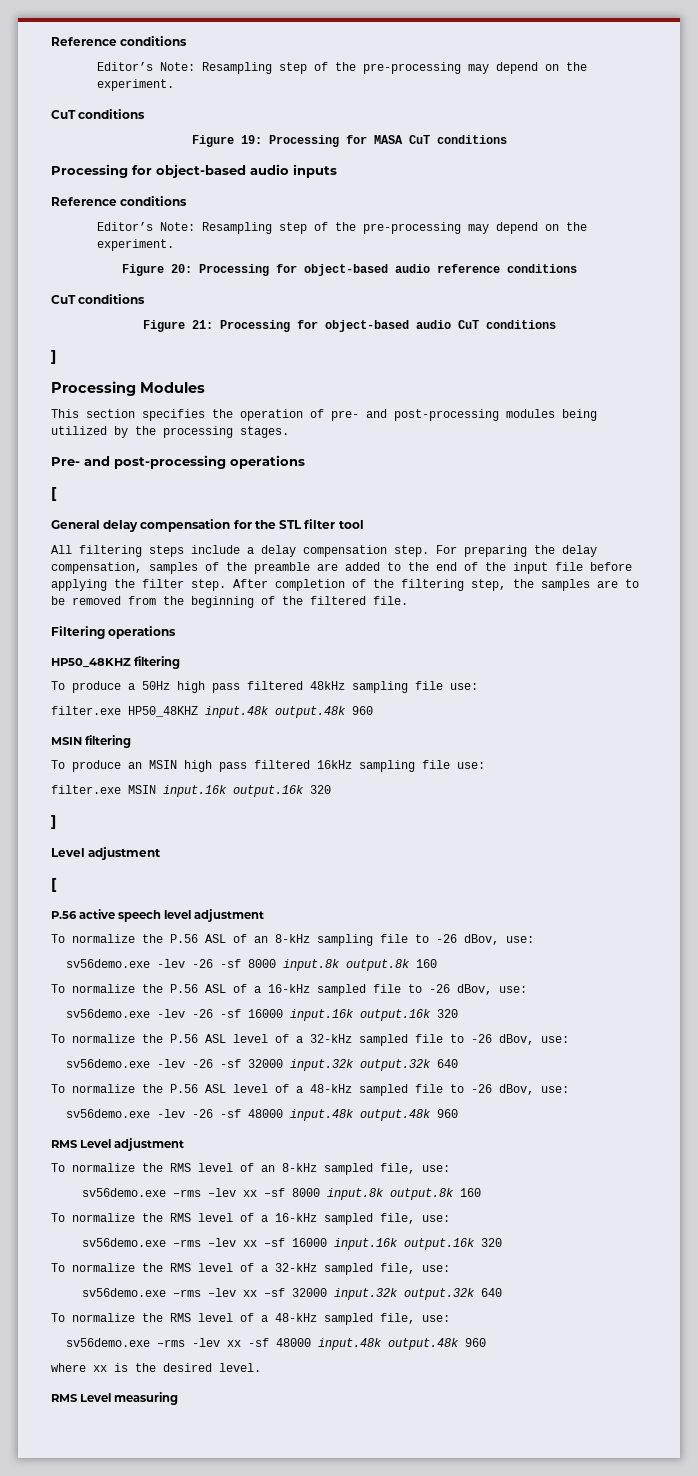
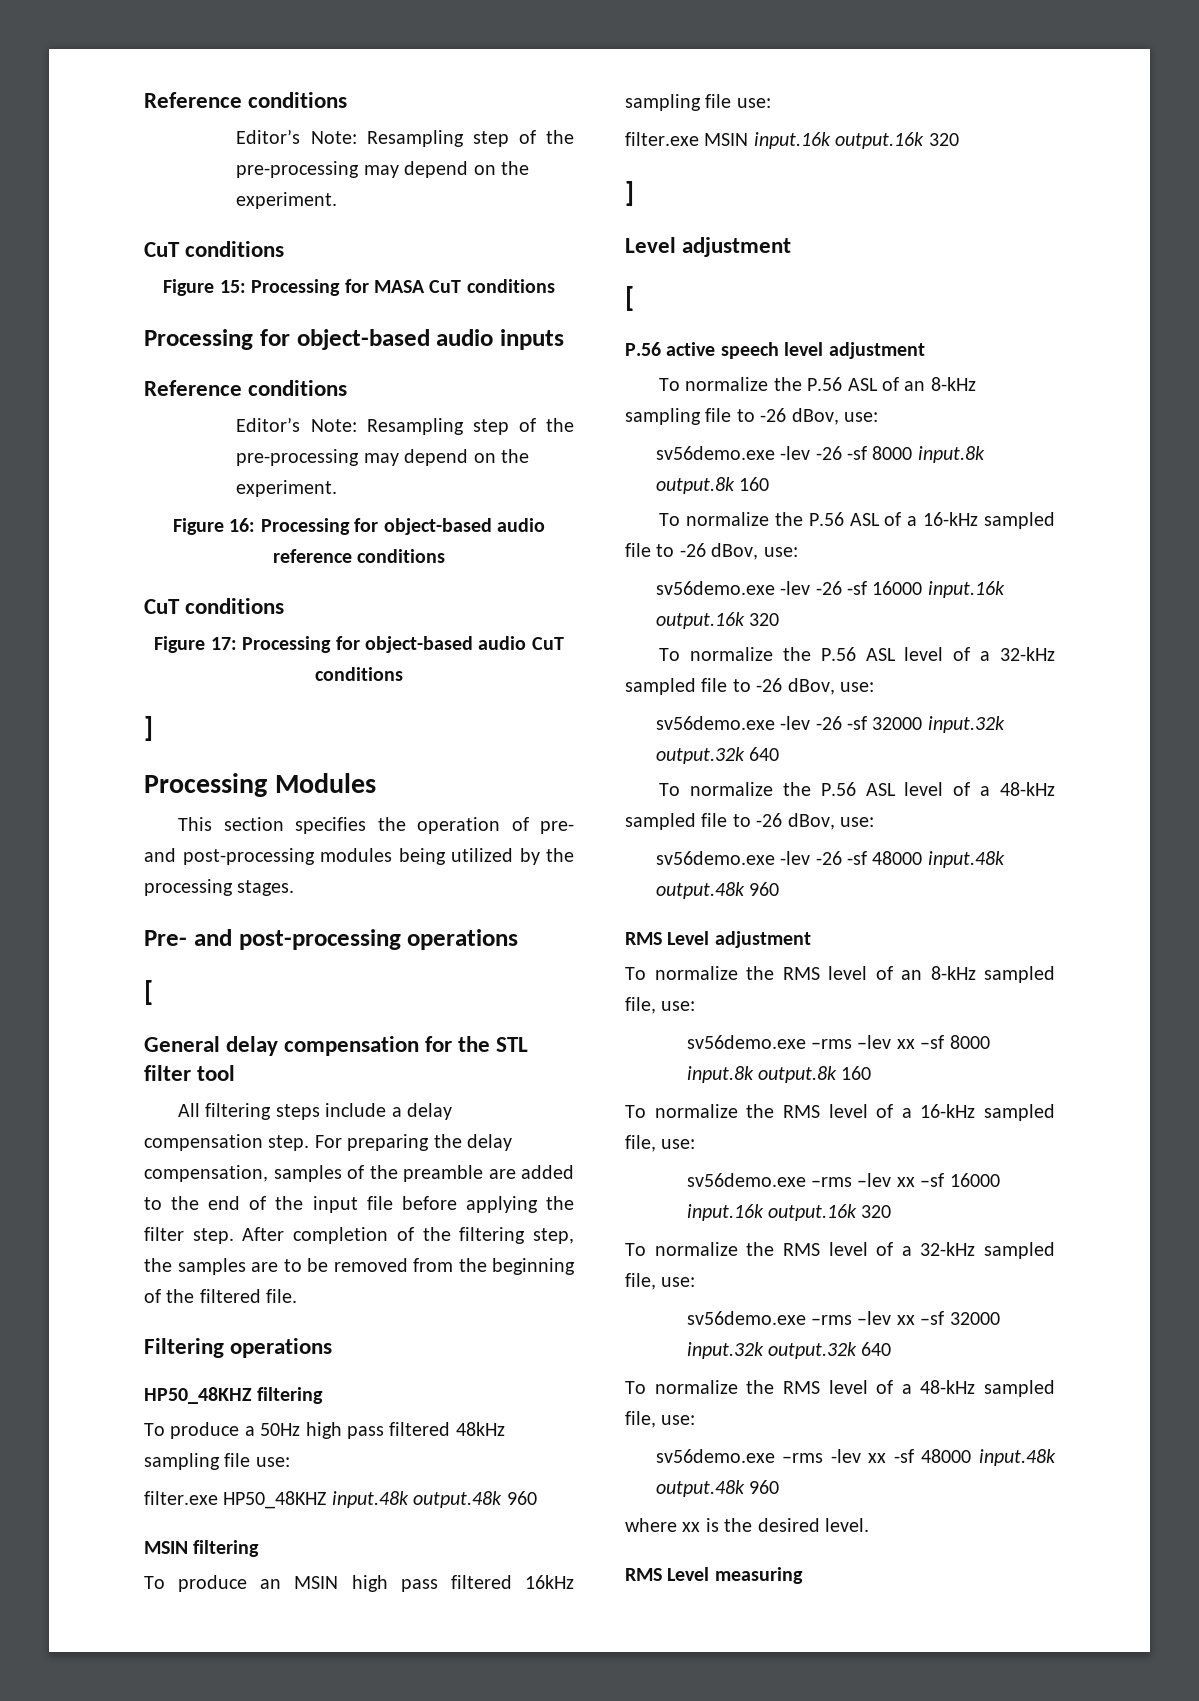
[240,135,262,144] 19: -> [219,280,246,293] 15:
[170,264,192,273] 20: -> [229,518,256,532] 16:
[191,320,213,329] 21: -> [210,637,237,650] 17:

